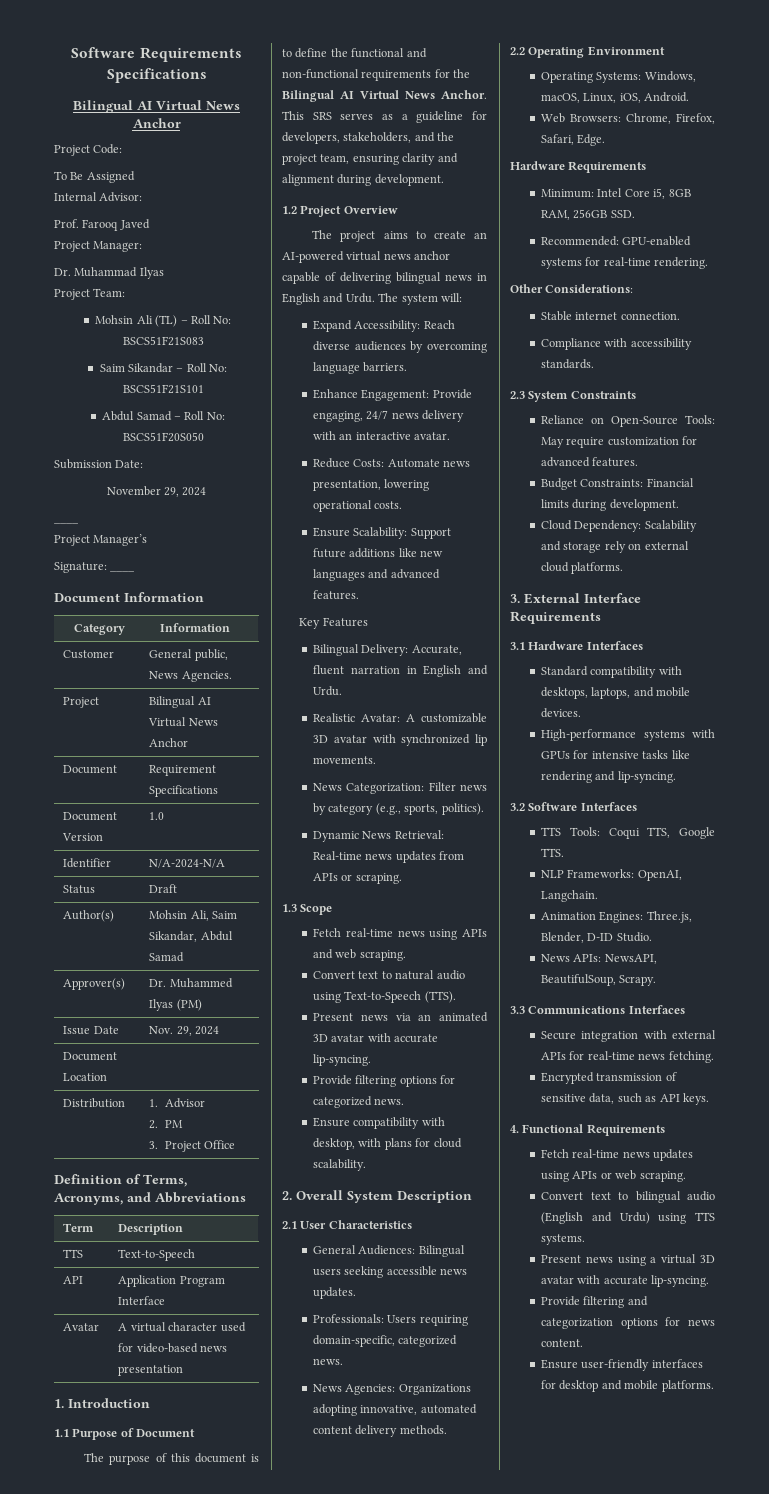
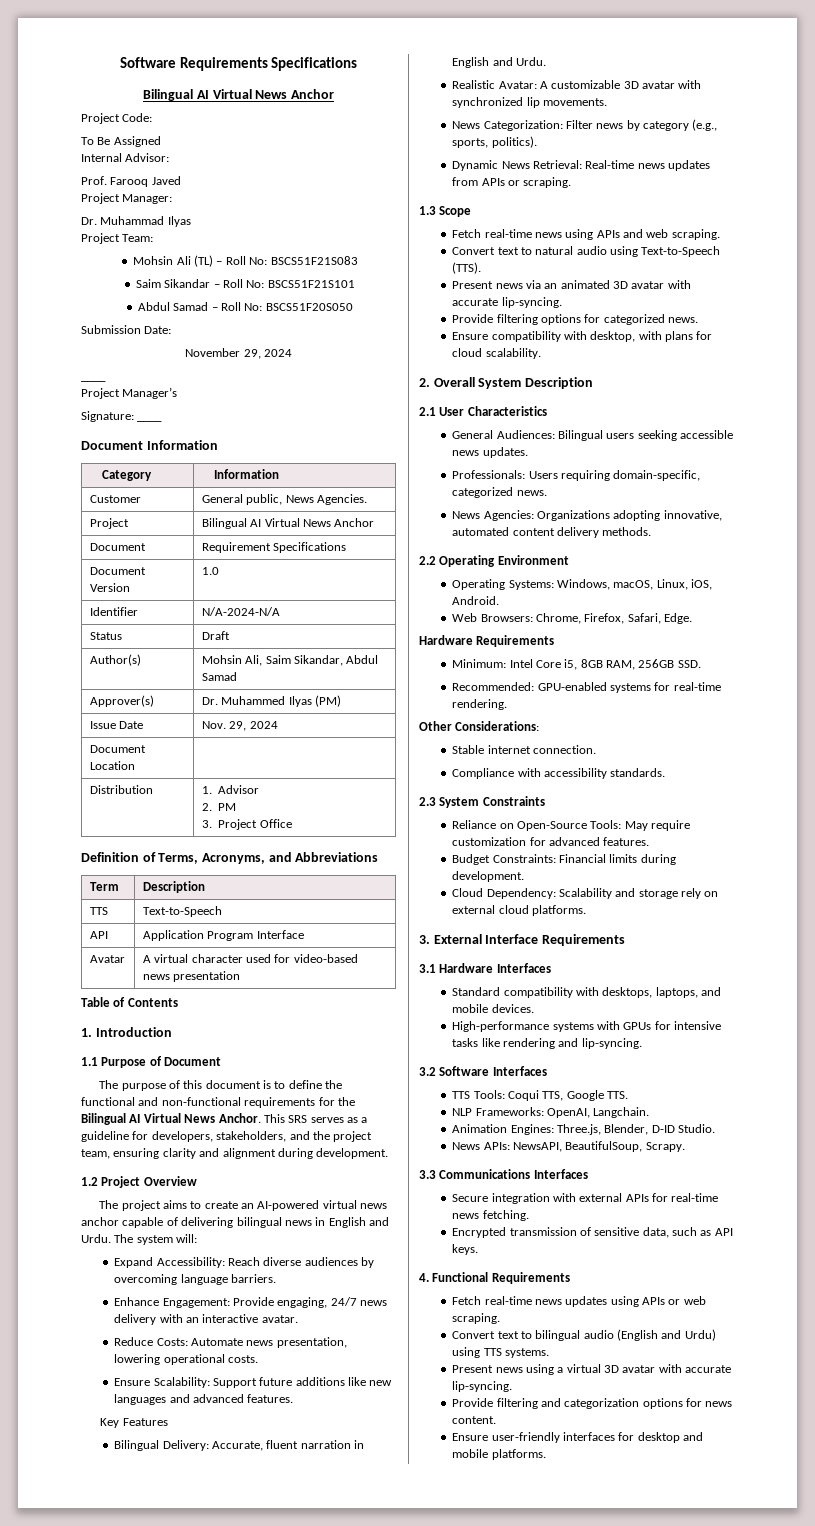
(184, 1370) none -> [81,997,178,1007] // Table of Contents

